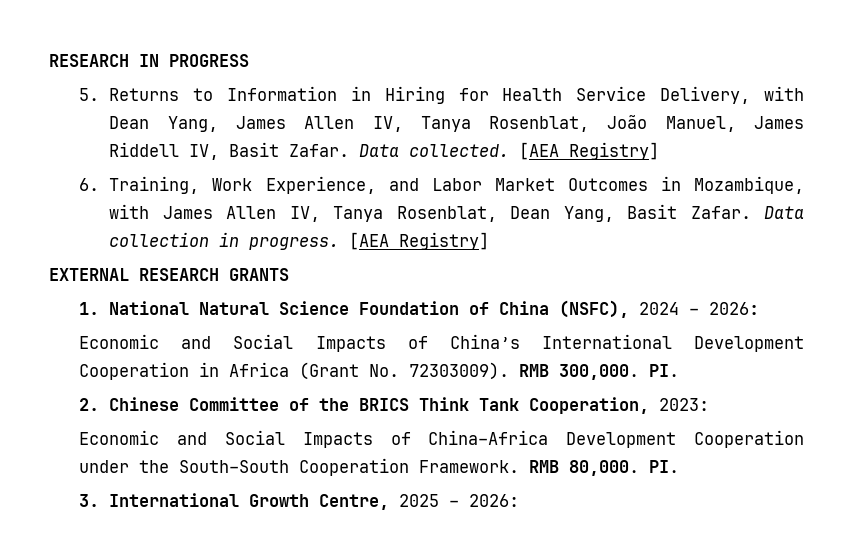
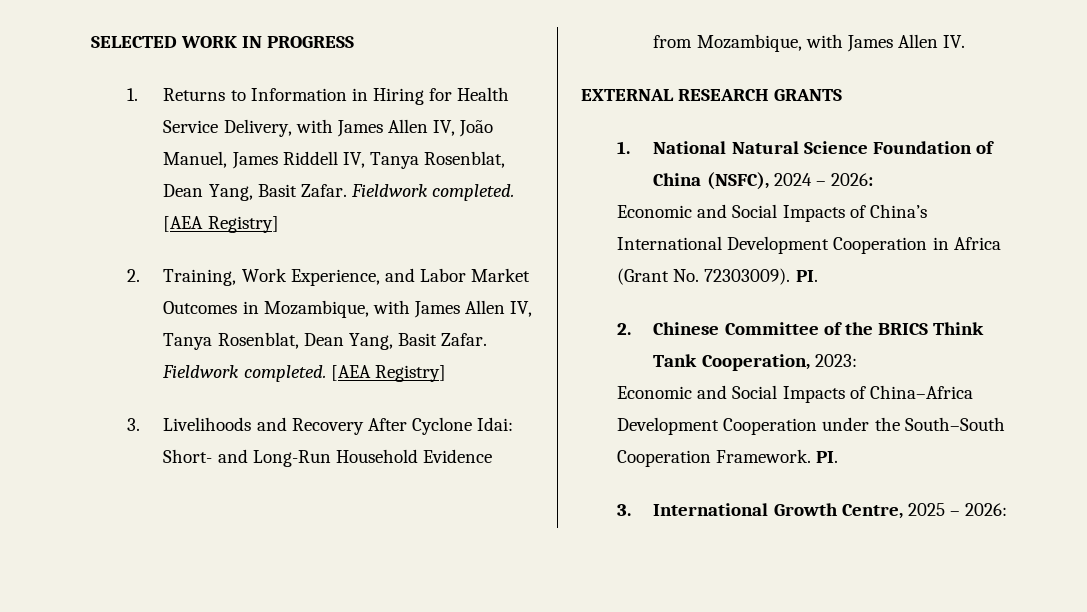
[49,54,129,67] RESEARCH -> [91,36,238,48] SELECTED WORK
[79,88,100,101] 5. -> [127,88,139,101] 1.
[109,116,590,132] Dean Yang, James Allen IV, Tanya Rosenblat, -> [336,119,456,137] James Allen IV,
[229,142,660,160] [79,178,100,191] Basit Zafar. Data collected. [AEA Registry] // 6. -> [369,151,506,169] [163,184,515,201] [163,216,279,233] [127,269,141,282] Tanya Rosenblat, Dean Yang, Basit Zafar. Fieldwork completed. [AEA Registry] // 2.
[764,206,805,219] [109,232,490,250] Data collection in progress. [AEA Registry] -> [162,365,446,382] [127,417,514,435] [163,449,492,467] [653,34,966,52] Fieldwork completed. [AEA Registry] // 3. Livelihoods and Recovery After Cyclone Idai: Short- and Long-Run Household Evidence from Mozambique, with James Allen IV.
[519,364,640,380] RMB 300,000. -> (791, 276) none
[529,460,640,476] RMB 80,000. -> (812, 456) none

